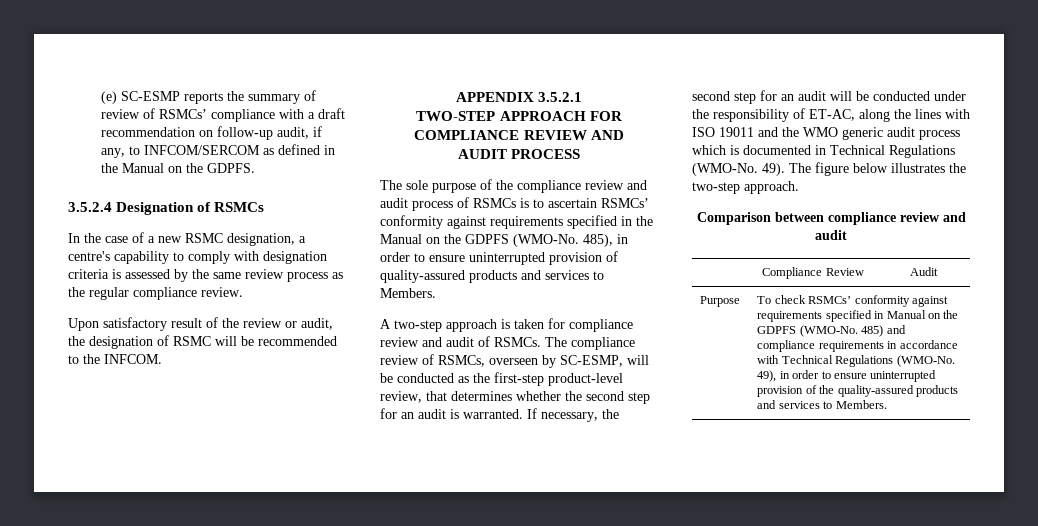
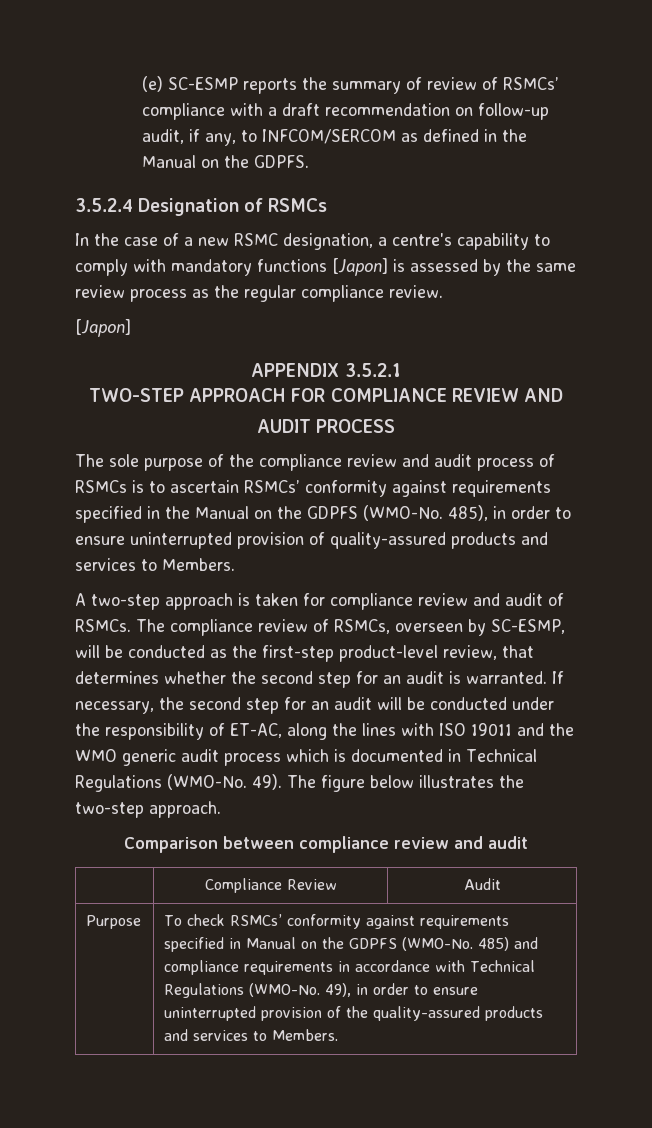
[263,251,327,264] [68,269,109,279] designation criteria -> [171,258,388,276] mandatory functions [Japon]
[68,317,333,331] [68,335,337,349] [68,354,162,364] Upon satisfactory result of the review or audit, the designation of RSMC will be recommended to the INFCOM. -> [75,319,131,337] [Japon]

